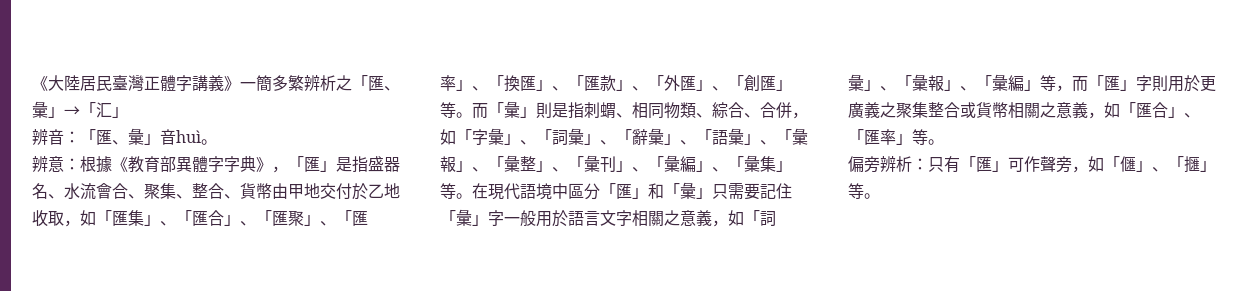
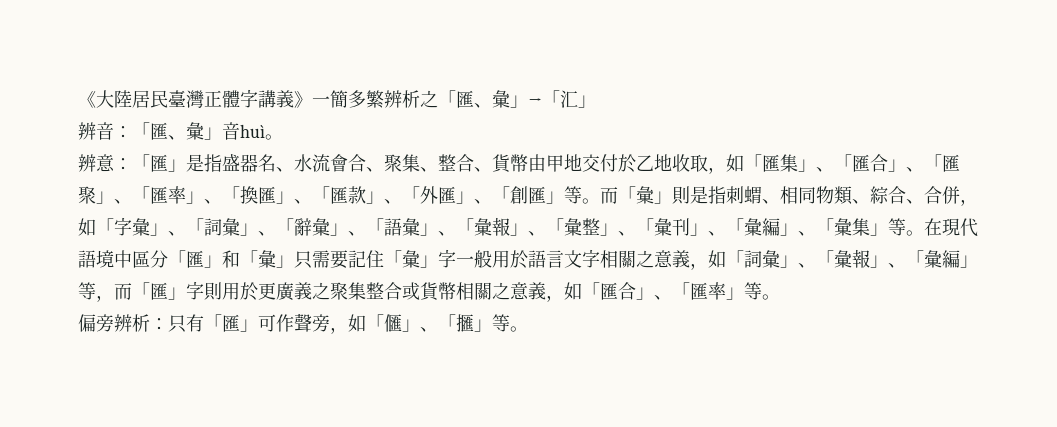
[80,156,288,173] 根據《教育部異體字字典》， -> (132, 164) none

